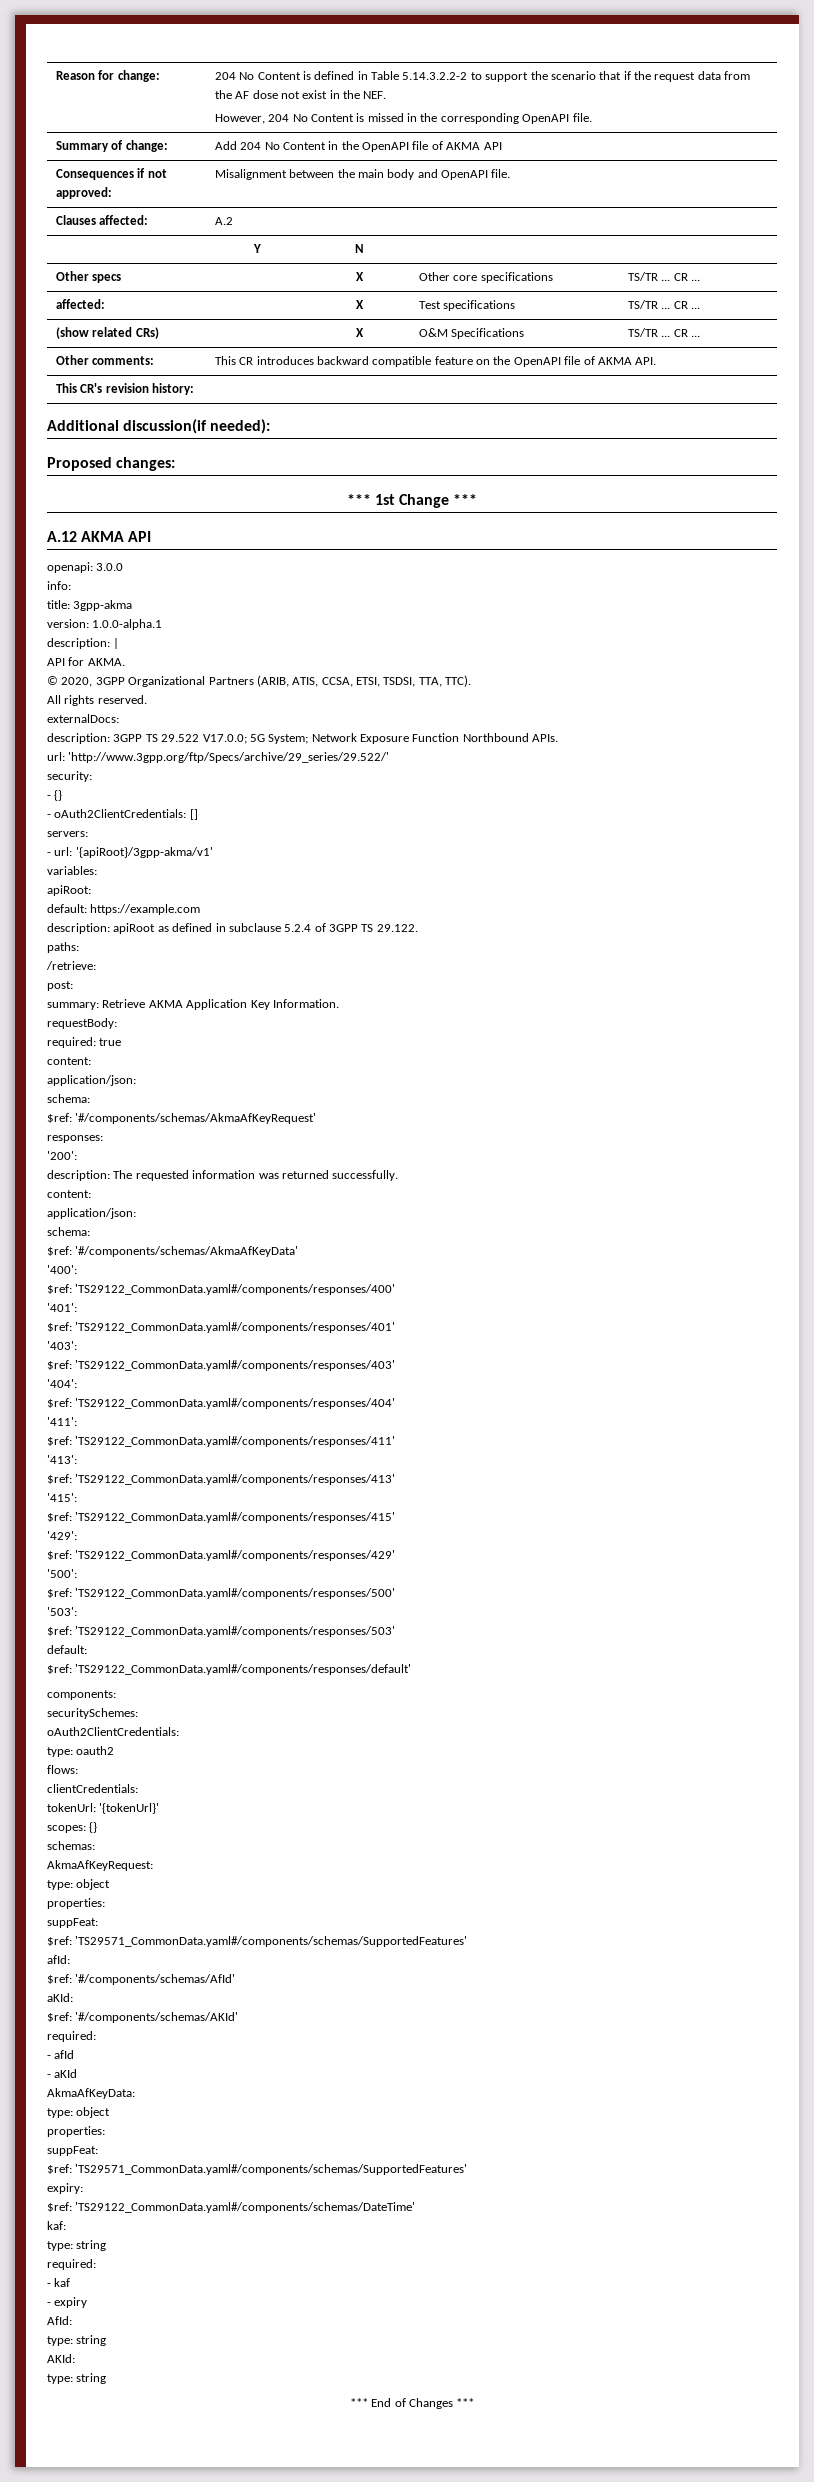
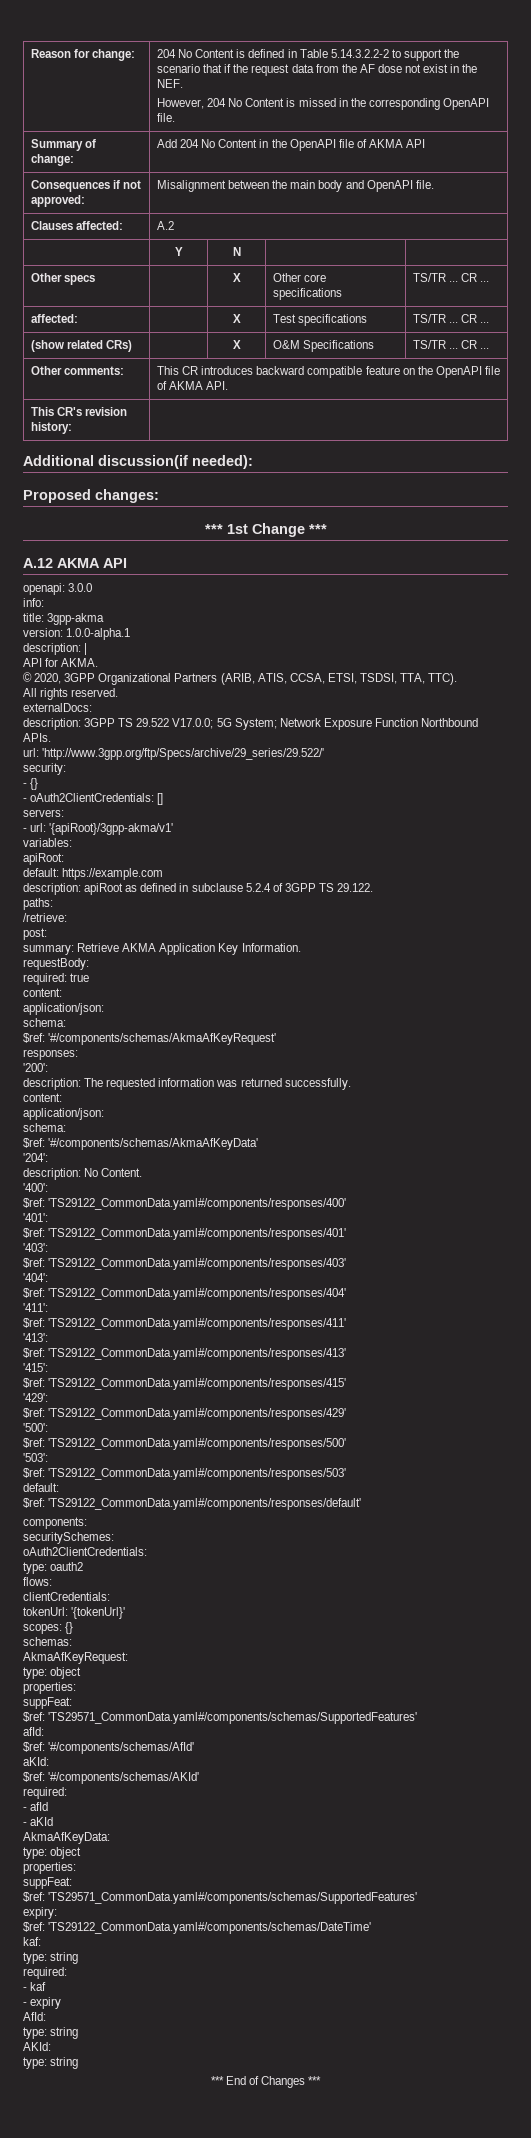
(299, 1251) none -> [23,1153,48,1162] [23,1168,143,1180] // '204': // description: No Content.

